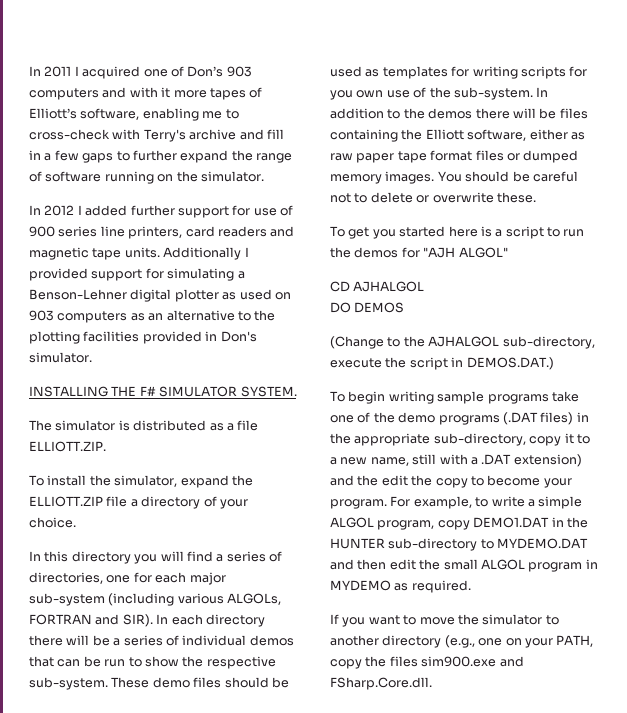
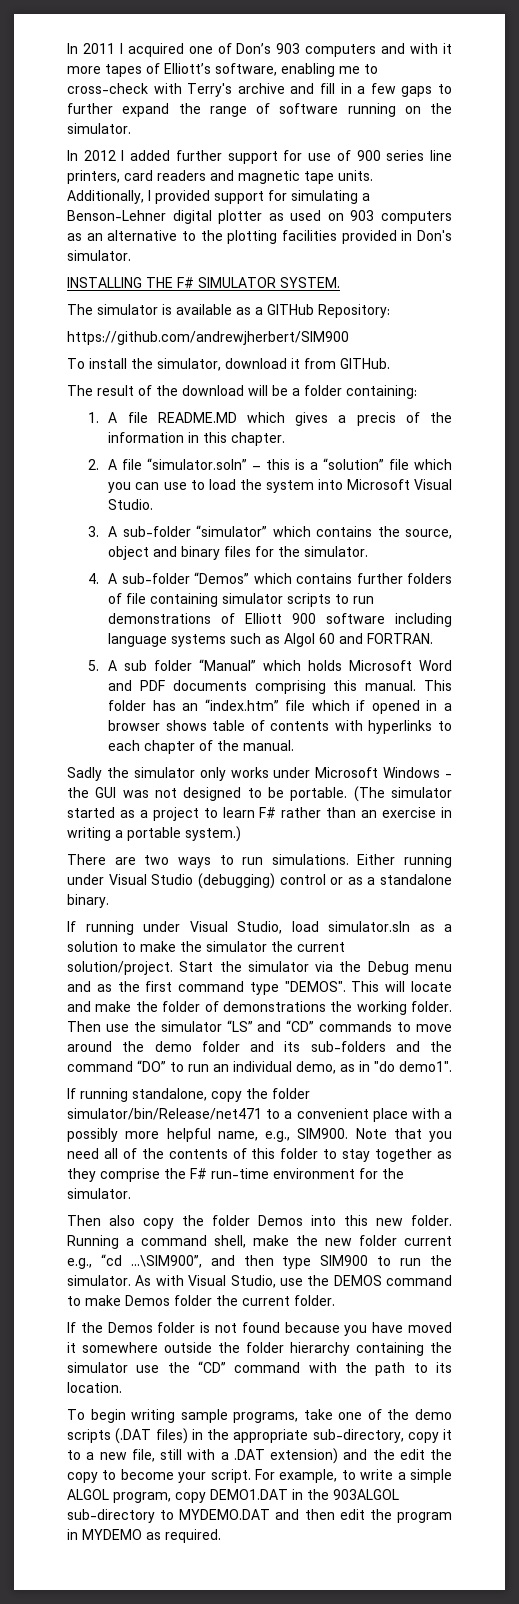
[163,247,242,260] Additionally -> [67,190,144,204] Additionally,
[133,420,259,431] [29,441,106,452] distributed as a file ELLIOTT.ZIP. -> [176,304,390,318] [67,331,349,345] available as a GITHub Repository: // https://github.com/andrewjherbert/SIM900
[180,475,253,488] [29,496,248,509] [29,517,76,528] [29,551,282,564] [29,572,226,585] [29,593,282,606] [29,614,265,627] [29,635,294,646] [29,656,276,669] [29,677,289,690] [330,66,588,79] [330,87,549,100] [330,108,588,119] [330,129,585,142] [330,150,579,163] [330,171,578,184] [330,192,536,203] [330,226,585,239] [330,247,508,258] [330,281,425,292] [330,302,405,313] [330,336,595,349] [330,357,554,370] expand the ELLIOTT.ZIP file a directory of your choice. // In this directory you will find a series of directories, one for each major sub-system (including various ALGOLs, FORTRAN and SIR). In each directory there will be a series of individual demos that can be run to show the respective sub-system. These demo files should be used as templates for writing scripts for you own use of the sub-system. In addition to the demos there will be files containing the Elliott software, either as raw paper tape format files or dumped memory images. You should be careful not to delete or overwrite these. // To get you started here is a script to run the demos for "AJH ALGOL" // CD AJHALGOL // DO DEMOS // (Change to the AJHALGOL sub-directory, execute the script in DEMOS.DAT.) -> [225,358,390,369] [67,385,417,399] [87,412,453,426] [108,432,286,446] [87,458,452,470] [108,479,452,493] [108,499,154,510] [87,525,452,539] [108,546,369,560] [87,572,452,584] [108,593,375,607] [108,613,453,627] [108,633,434,647] [87,659,453,671] [108,680,453,694] [108,699,452,714] [108,720,453,734] [108,740,295,754] [67,767,452,781] [67,786,452,802] [67,807,453,821] [67,826,241,842] [67,854,452,868] [67,873,452,889] [67,894,109,908] [67,921,452,935] [67,941,345,952] [67,961,452,975] [67,981,452,995] [67,1001,452,1015] [67,1020,452,1032] [67,1041,452,1052] [67,1060,452,1074] [67,1088,310,1102] [67,1108,453,1122] [67,1128,452,1142] [67,1148,453,1162] [67,1168,404,1182] [67,1188,131,1199] [67,1215,452,1229] [67,1235,452,1249] [67,1254,453,1269] [67,1275,452,1288] [67,1295,335,1306] [67,1322,453,1336] [67,1342,452,1356] [67,1361,452,1376] [67,1382,122,1393] download it from GITHub. // The result of the download will be a folder containing: // 1. A file README.MD which gives a precis of the information in this chapter. // 2. A file “simulator.soln” – this is a “solution” file which you can use to load the system into Microsoft Visual Studio. // 3. A sub-folder “simulator” which contains the source, object and binary files for the simulator. // 4. A sub-folder “Demos” which contains further folders of file containing simulator scripts to run demonstrations of Elliott 900 software including language systems such as Algol 60 and FORTRAN. // 5. A sub folder “Manual” which holds Microsoft Word and PDF documents comprising this manual. This folder has an “index.htm” file which if opened in a browser shows table of contents with hyperlinks to each chapter of the manual. // Sadly the simulator only works under Microsoft Windows - the GUI was not designed to be portable. (The simulator started as a project to learn F# rather than an exercise in writing a portable system.) // There are two ways to run simulations. Either running under Visual Studio (debugging) control or as a standalone binary. // If running under Visual Studio, load simulator.sln as a solution to make the simulator the current solution/project. Start the simulator via the Debug menu and as the first command type "DEMOS". This will locate and make the folder of demonstrations the working folder. Then use the simulator “LS” and “CD” commands to move around the demo folder and its sub-folders and the command “DO” to run an individual demo, as in "do demo1". // If running standalone, copy the folder simulator/bin/Release/net471 to a convenient place with a possibly more helpful name, e.g., SIM900. Note that you need all of the contents of this folder to stay together as they comprise the F# run-time environment for the simulator. // Then also copy the folder Demos into this new folder. Running a command shell, make the new folder current e.g., “cd ...\SIM900”, and then type SIM900 to run the simulator. As with Visual Studio, use the DEMOS command to make Demos folder the current folder. // If the Demos folder is not found because you have moved it somewhere outside the folder hierarchy containing the simulator use the “CD” command with the path to its location.
[487,394,549,404] programs -> [233,1412,299,1423] programs,
[438,415,500,425] programs -> [67,1429,111,1443] scripts
[370,457,409,466] name, -> [131,1449,155,1462] file,
[330,499,387,509] program. -> [210,1469,251,1483] script.
[330,538,385,549] HUNTER -> [333,1489,399,1500] 903ALGOL
[443,559,525,570] small ALGOL -> (392, 1514) none
[330,614,559,627] [330,635,594,648] [330,656,524,669] [330,677,432,690] // If you want to move the simulator to another directory (e.g., one on your PATH, copy the files sim900.exe and FSharp.Core.dll. -> (221, 1536) none

